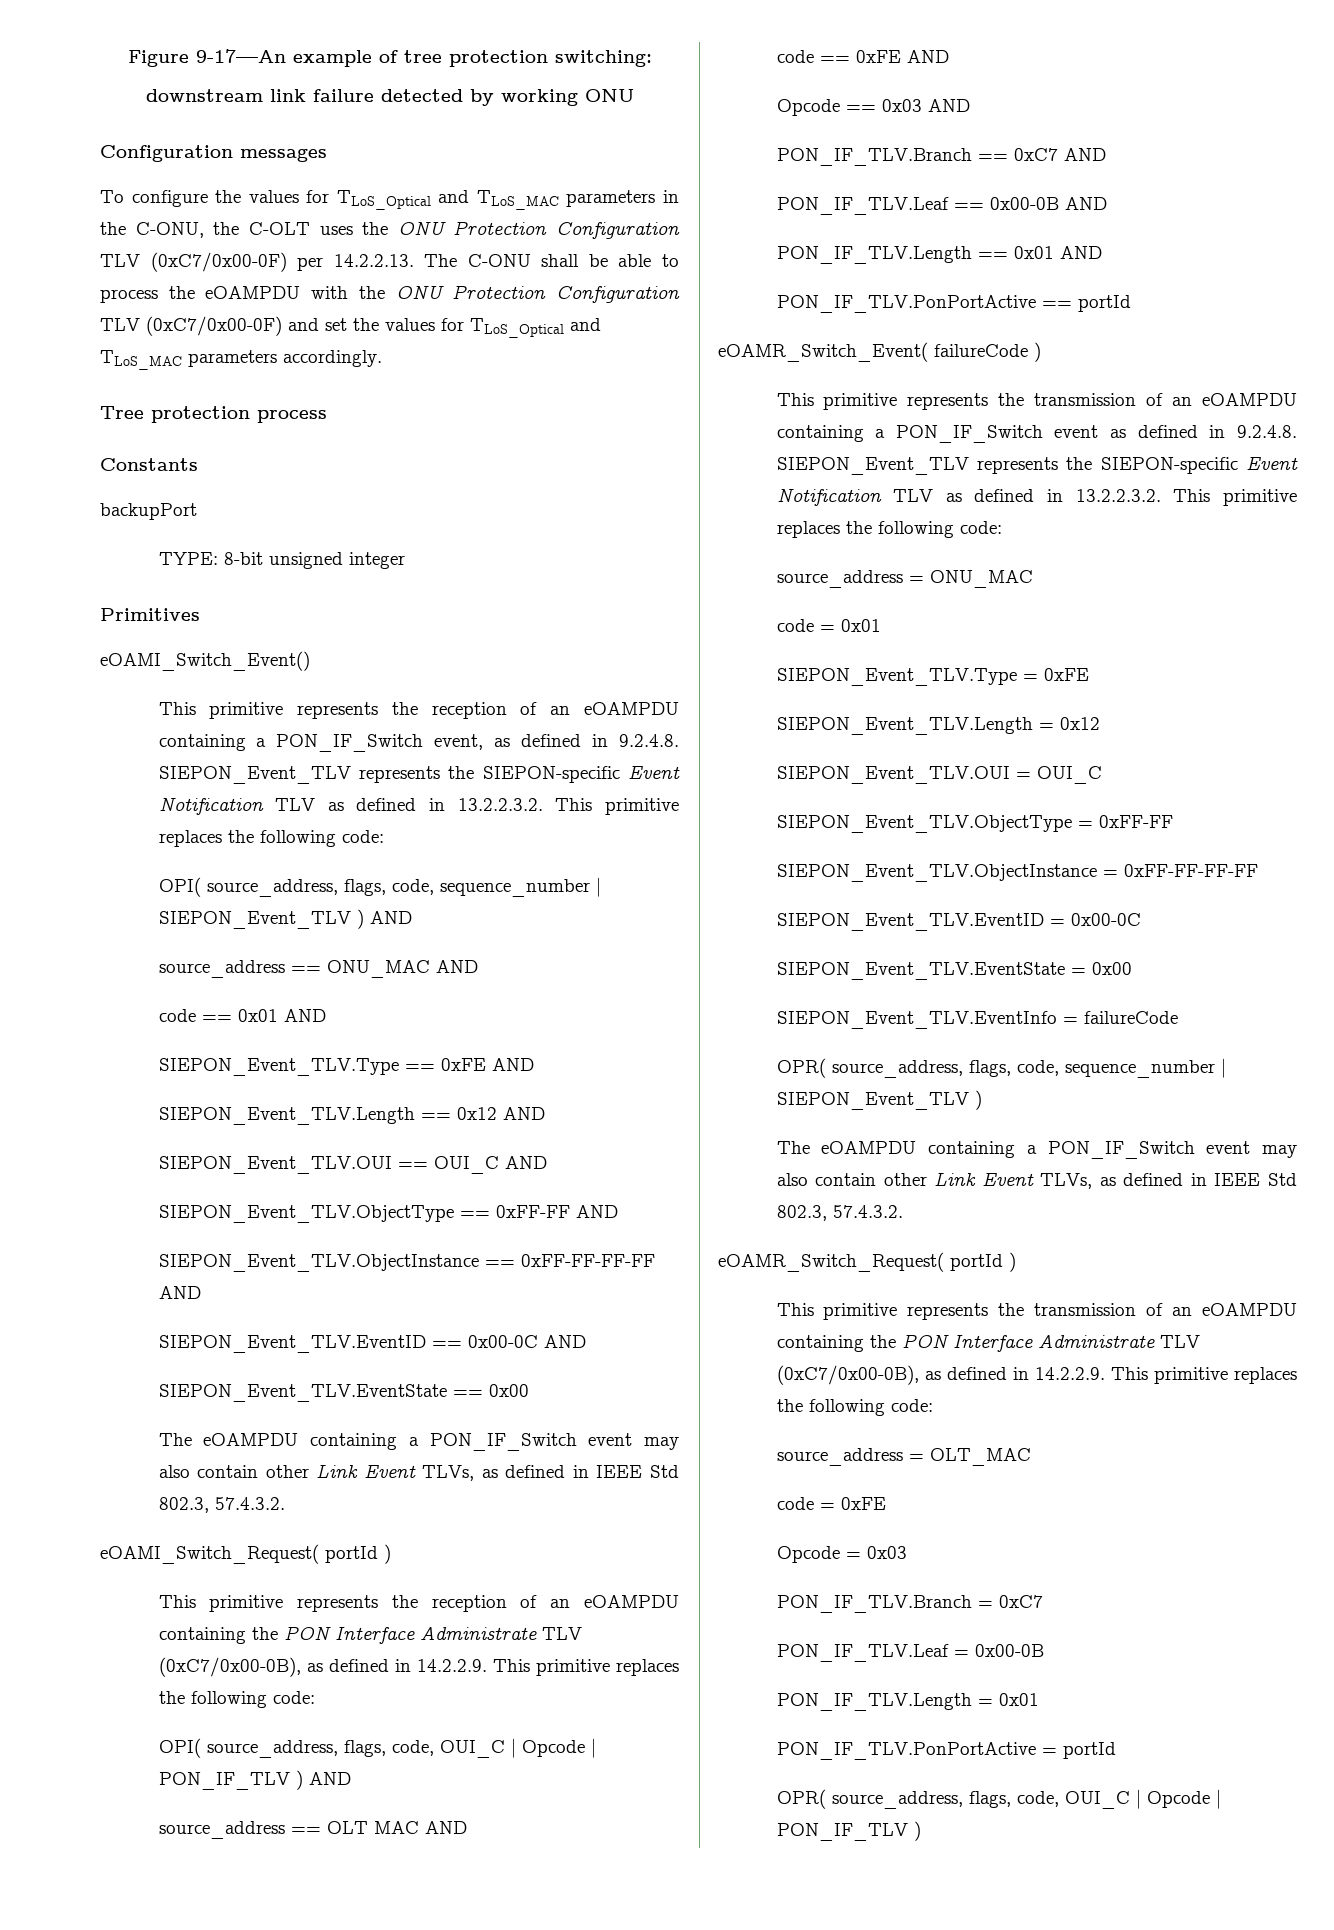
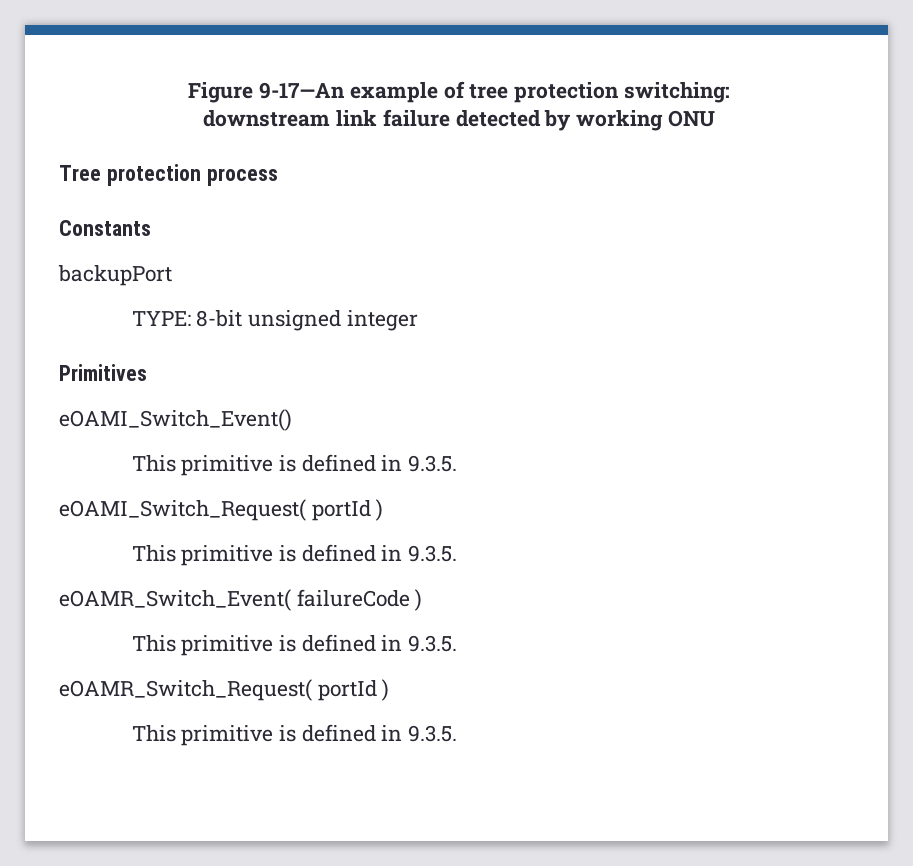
[100,145,327,162] [100,190,679,210] [100,221,680,239] [100,252,679,272] [100,285,680,303] [100,316,601,338] [100,350,382,370] // Configuration messages // To configure the values for TLoS_Optical and TLoS_MAC parameters in the C-ONU, the C-OLT uses the ONU Protection Configuration TLV (0xC7/0x00-0F) per 14.2.2.13. The C-ONU shall be able to process the eOAMPDU with the ONU Protection Configuration TLV (0xC7/0x00-0F) and set the values for TLoS_Optical and TLoS_MAC parameters accordingly. -> (715, 118) none
[297,702,679,719] [158,734,679,752] [158,766,680,784] [158,797,679,815] [158,830,384,847] [158,877,601,897] [158,909,412,929] [158,960,478,978] [158,1009,326,1022] [158,1058,534,1076] [158,1107,545,1125] [158,1156,547,1174] [158,1205,618,1223] [158,1254,655,1272] [158,1286,201,1299] [158,1335,586,1353] [158,1384,529,1402] [158,1433,680,1451] [158,1464,679,1481] [158,1497,285,1513] represents the reception of an eOAMPDU containing a PON_IF_Switch event, as defined in 9.2.4.8. SIEPON_Event_TLV represents the SIEPON-specific Event Notification TLV as defined in 13.2.2.3.2. This primitive replaces the following code: // OPI( source_address, flags, code, sequence_number | SIEPON_Event_TLV ) AND // source_address == ONU_MAC AND // code == 0x01 AND // SIEPON_Event_TLV.Type == 0xFE AND // SIEPON_Event_TLV.Length == 0x12 AND // SIEPON_Event_TLV.OUI == OUI_C AND // SIEPON_Event_TLV.ObjectType == 0xFF-FF AND // SIEPON_Event_TLV.ObjectInstance == 0xFF-FF-FF-FF AND // SIEPON_Event_TLV.EventID == 0x00-0C AND // SIEPON_Event_TLV.EventState == 0x00 // The eOAMPDU containing a PON_IF_Switch event may also contain other Link Event TLVs, as defined in IEEE Std 802.3, 57.4.3.2. -> [279,454,458,472] is defined in 9.3.5.
[297,1595,679,1612] [158,1626,582,1644] [158,1657,679,1677] [158,1691,315,1708] [158,1738,596,1758] [158,1770,351,1790] [158,1821,467,1839] [776,50,949,63] [776,99,970,116] [776,148,1106,166] [776,197,1107,215] [776,246,1102,264] [776,295,1131,313] represents the reception of an eOAMPDU containing the PON Interface Administrate TLV (0xC7/0x00-0B), as defined in 14.2.2.9. This primitive replaces the following code: // OPI( source_address, flags, code, OUI_C | Opcode | PON_IF_TLV ) AND // source_address == OLT MAC AND // code == 0xFE AND // Opcode == 0x03 AND // PON_IF_TLV.Branch == 0xC7 AND // PON_IF_TLV.Leaf == 0x00-0B AND // PON_IF_TLV.Length == 0x01 AND // PON_IF_TLV.PonPortActive == portId -> [279,544,458,562] is defined in 9.3.5.
[907,393,1297,410] [776,425,1297,443] [776,457,1298,475] [776,488,1297,506] [776,521,1002,538] [776,570,1033,588] [776,619,881,632] [776,668,1089,686] [776,717,1100,735] [776,766,1102,784] [776,815,1173,833] [776,864,1258,882] [776,913,1141,931] [776,962,1132,980] [776,1011,1178,1029] [776,1058,1226,1078] [776,1090,982,1110] [776,1141,1297,1159] [776,1172,1297,1189] [776,1205,903,1221] represents the transmission of an eOAMPDU containing a PON_IF_Switch event as defined in 9.2.4.8. SIEPON_Event_TLV represents the SIEPON-specific Event Notification TLV as defined in 13.2.2.3.2. This primitive replaces the following code: // source_address = ONU_MAC // code = 0x01 // SIEPON_Event_TLV.Type = 0xFE // SIEPON_Event_TLV.Length = 0x12 // SIEPON_Event_TLV.OUI = OUI_C // SIEPON_Event_TLV.ObjectType = 0xFF-FF // SIEPON_Event_TLV.ObjectInstance = 0xFF-FF-FF-FF // SIEPON_Event_TLV.EventID = 0x00-0C // SIEPON_Event_TLV.EventState = 0x00 // SIEPON_Event_TLV.EventInfo = failureCode // OPR( source_address, flags, code, sequence_number | SIEPON_Event_TLV ) // The eOAMPDU containing a PON_IF_Switch event may also contain other Link Event TLVs, as defined in IEEE Std 802.3, 57.4.3.2. -> [279,634,458,652] is defined in 9.3.5.
[907,1303,1297,1320] [776,1334,1200,1352] [776,1365,1297,1385] [776,1399,933,1416] [776,1448,1031,1466] [776,1497,886,1510] [776,1546,907,1563] [776,1595,1043,1613] [776,1644,1044,1662] [776,1693,1039,1711] [776,1742,1116,1760] [776,1789,1221,1809] [776,1821,921,1841] represents the transmission of an eOAMPDU containing the PON Interface Administrate TLV (0xC7/0x00-0B), as defined in 14.2.2.9. This primitive replaces the following code: // source_address = OLT_MAC // code = 0xFE // Opcode = 0x03 // PON_IF_TLV.Branch = 0xC7 // PON_IF_TLV.Leaf = 0x00-0B // PON_IF_TLV.Length = 0x01 // PON_IF_TLV.PonPortActive = portId // OPR( source_address, flags, code, OUI_C | Opcode | PON_IF_TLV ) -> [279,724,458,742] is defined in 9.3.5.

